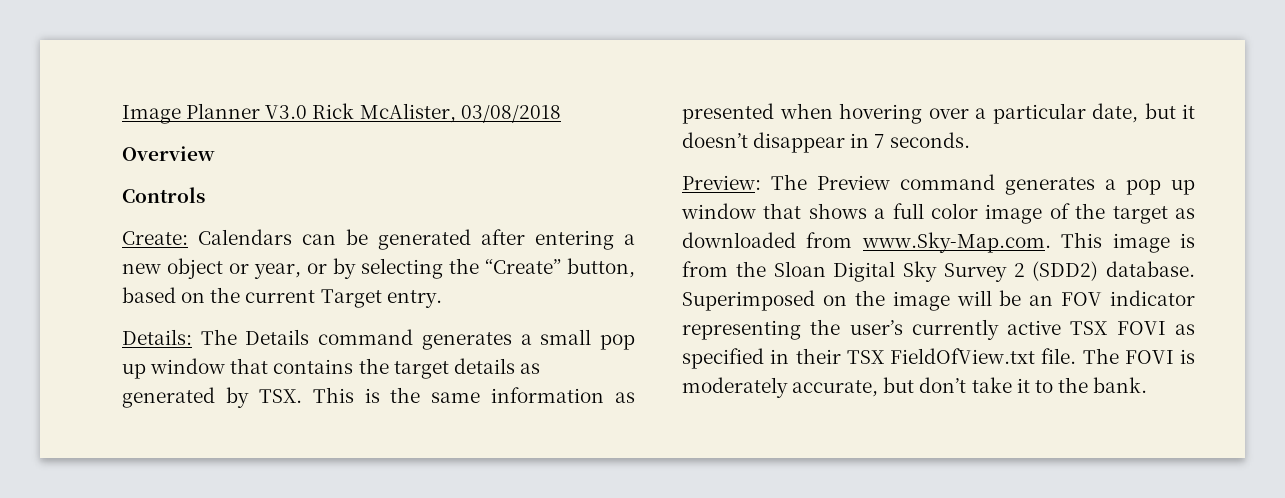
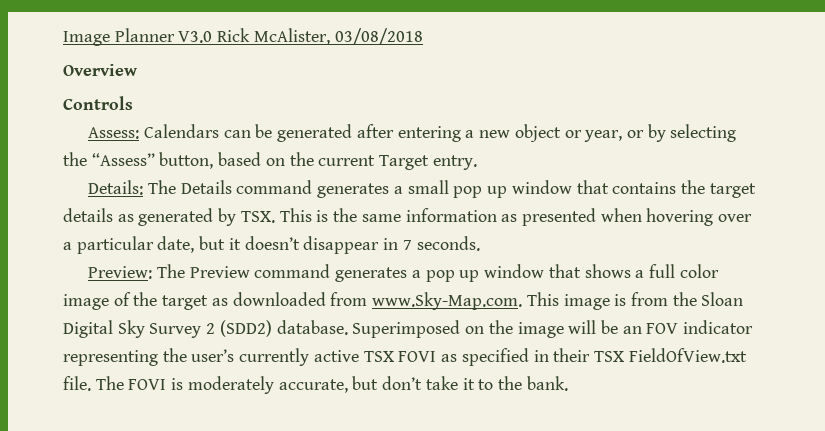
[122,231,188,245] Create: -> [88,127,140,139] Assess:
[485,259,561,274] “Create” -> [91,153,155,166] “Assess”

